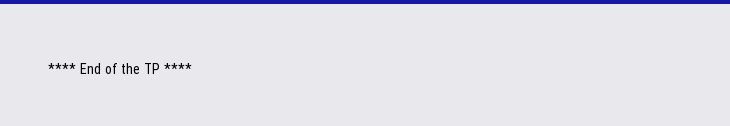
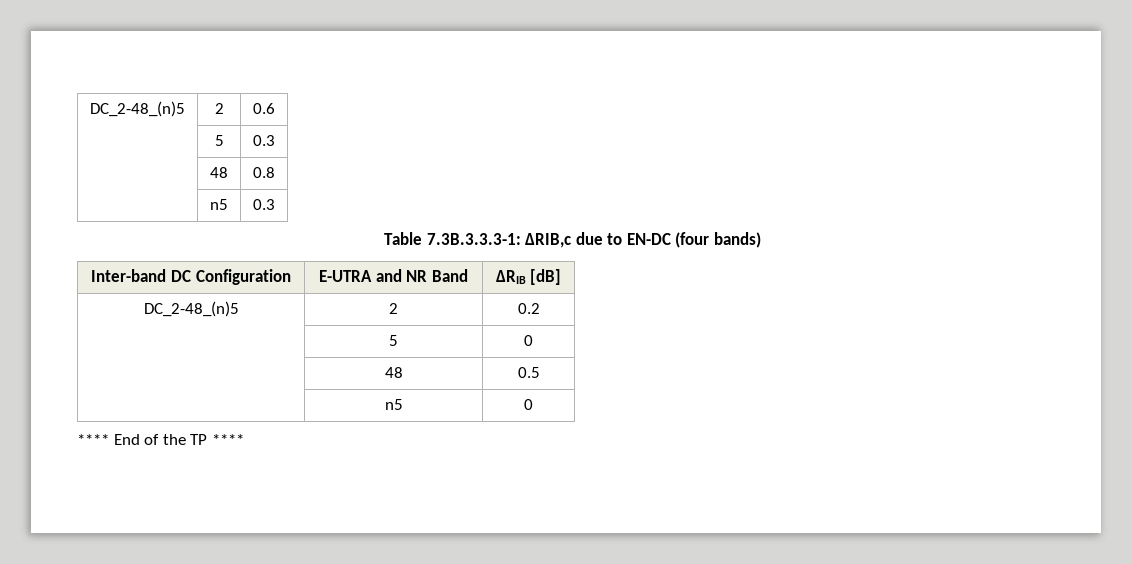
(48, 68) none -> [90,101,185,117] [214,103,224,114] [253,103,275,114] [214,135,224,146] [253,135,275,146] [210,167,228,178] [253,167,275,178] [210,199,228,210] [253,199,275,210] [383,232,762,248] [91,269,291,285] [319,269,468,282] [495,269,562,285] [143,301,239,317] [389,303,398,314] [517,303,540,314] [389,335,398,346] [524,335,533,346] [384,367,403,378] [517,367,540,378] [384,399,403,410] [524,399,533,410] DC_2-48_(n)5 | 2 | 0.6 // | 5 | 0.3 // | 48 | 0.8 // | n5 | 0.3 // Table 7.3B.3.3.3-1: ΔRIB,c due to EN-DC (four bands) // Inter-band DC Configuration | E-UTRA and NR Band | ΔRIB [dB] // DC_2-48_(n)5 | 2 | 0.2 // | 5 | 0 // | 48 | 0.5 // | n5 | 0 //

